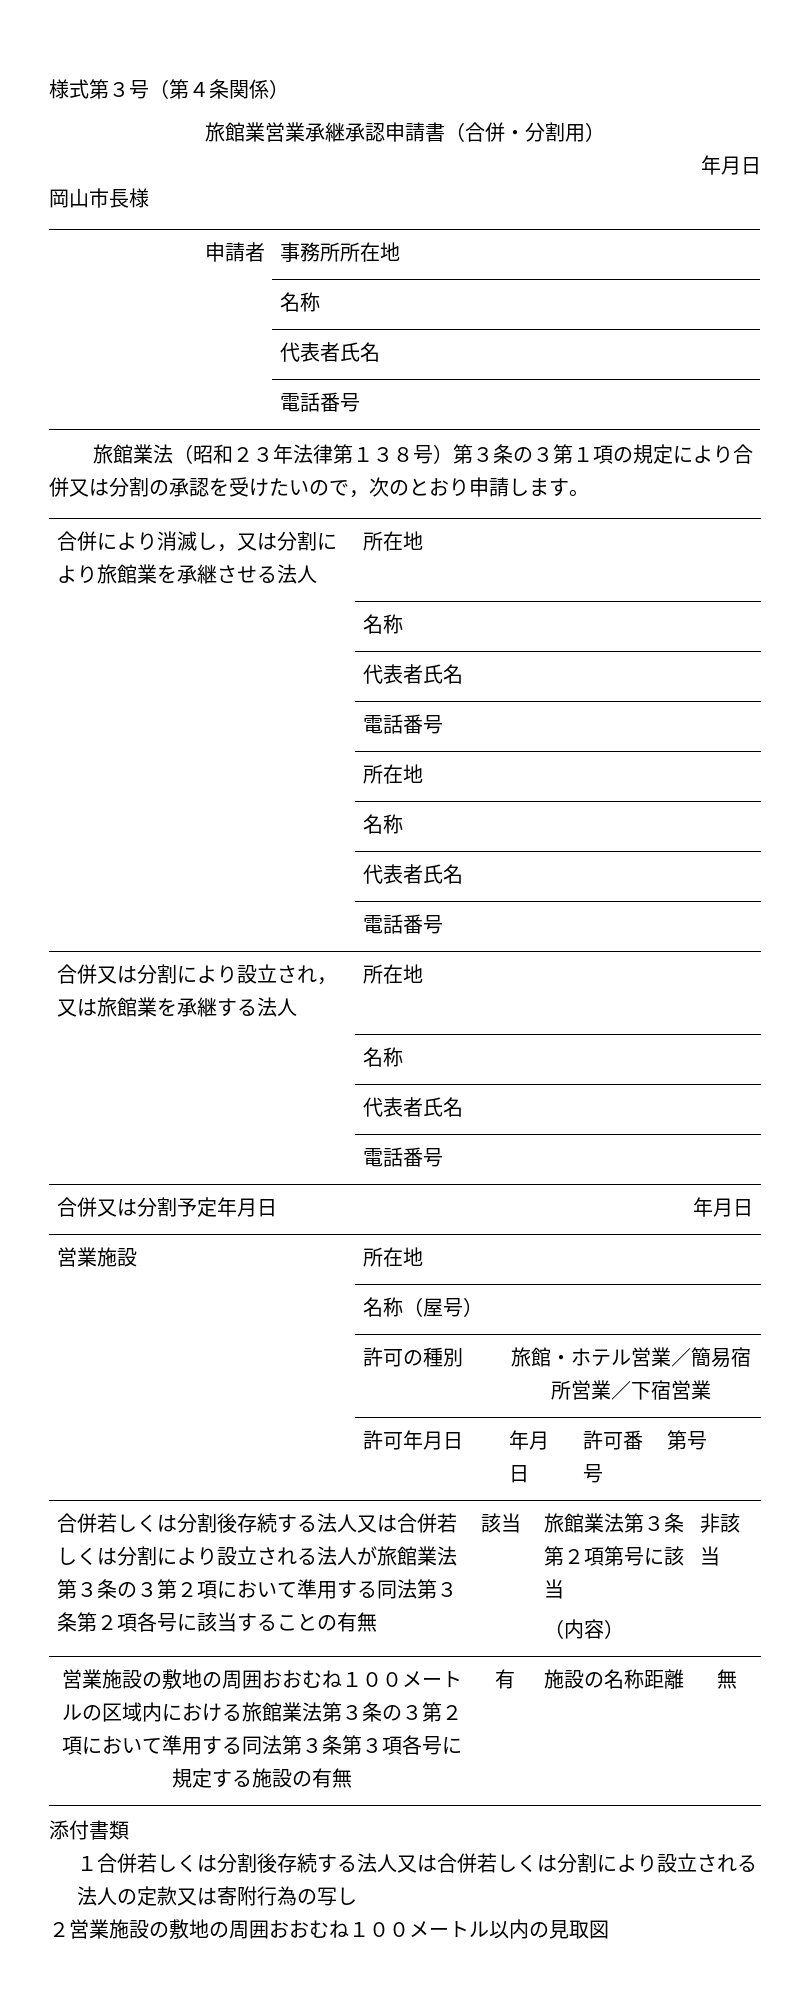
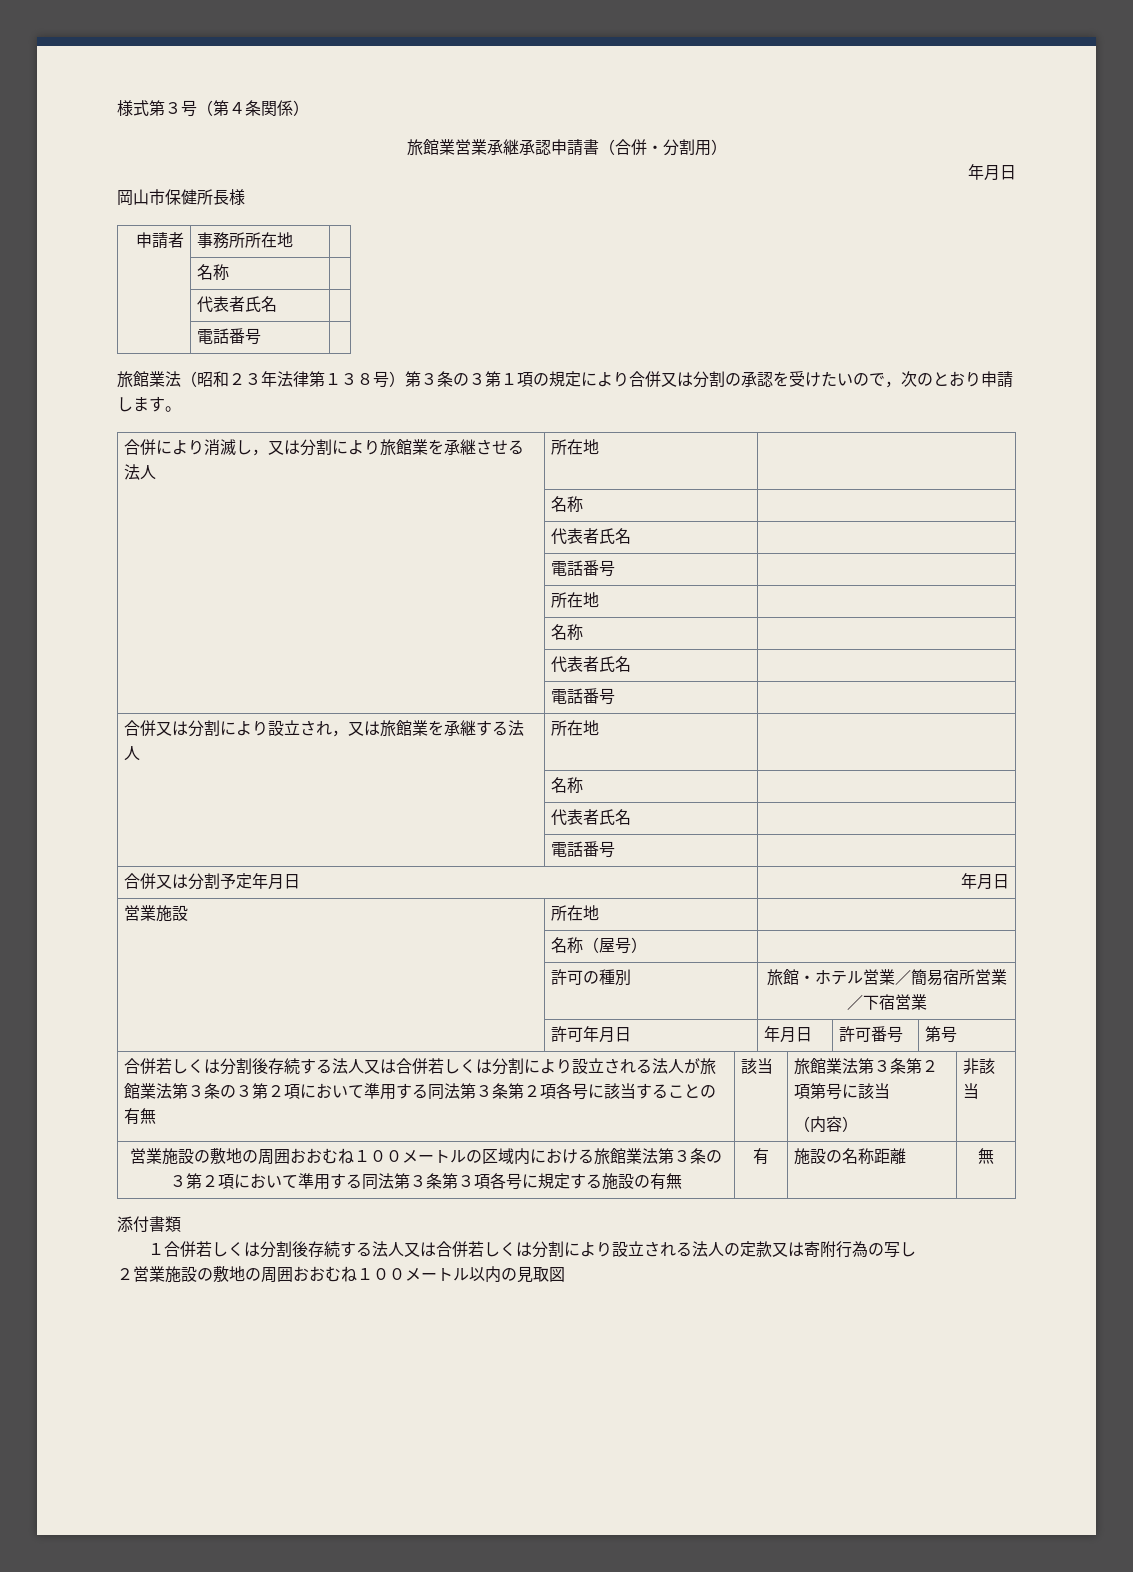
(109, 198) none -> [165,189,213,205] 保健所

